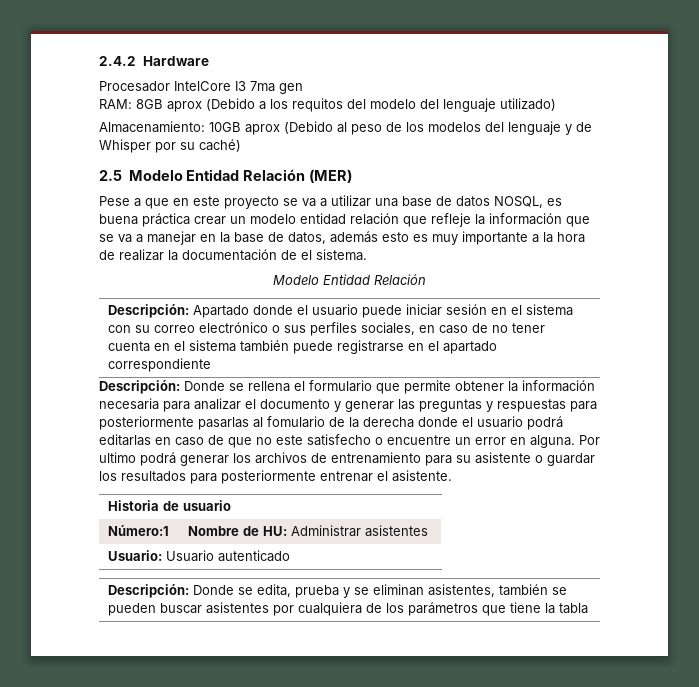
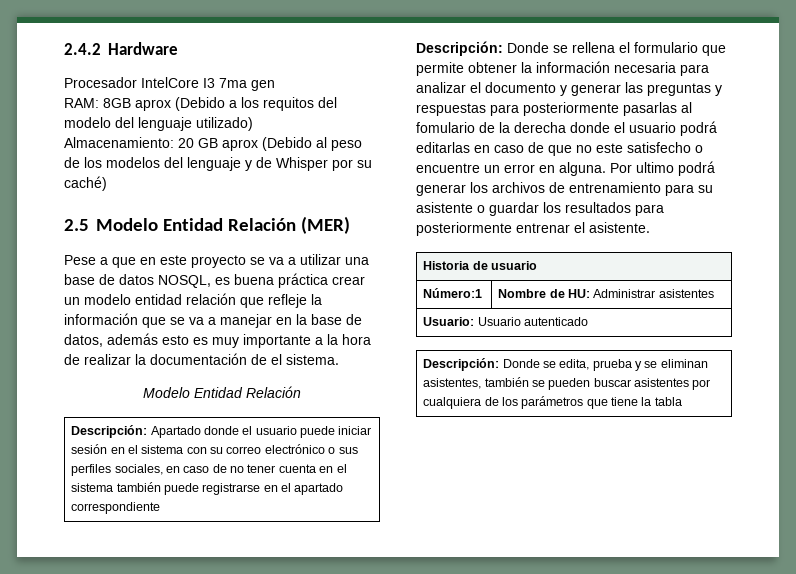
[209,122,241,132] 10GB -> [178,138,218,148] 20 GB

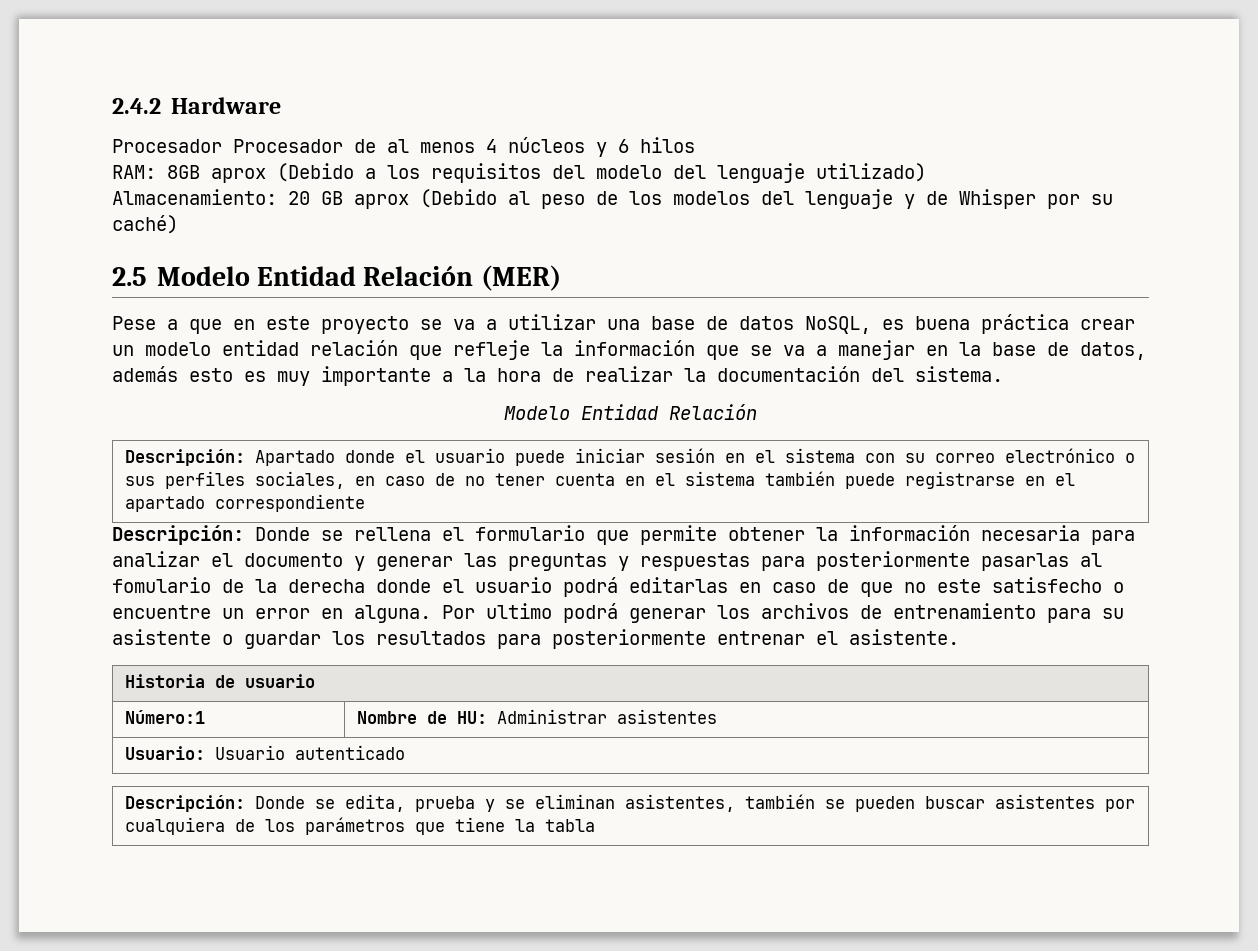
[141,77,275,91] IntelCore I3 7ma gen -> [233,137,695,157] Procesador de al menos 4 núcleos y 6 hilos
[263,97,314,111] requitos -> [431,163,541,183] requisitos
[158,275,211,288] NOSQL, -> [805,316,871,334] NoSQL,
[251,354,282,365] de el -> [871,368,904,382] del

